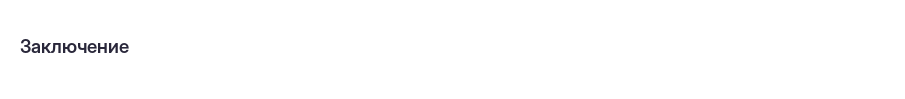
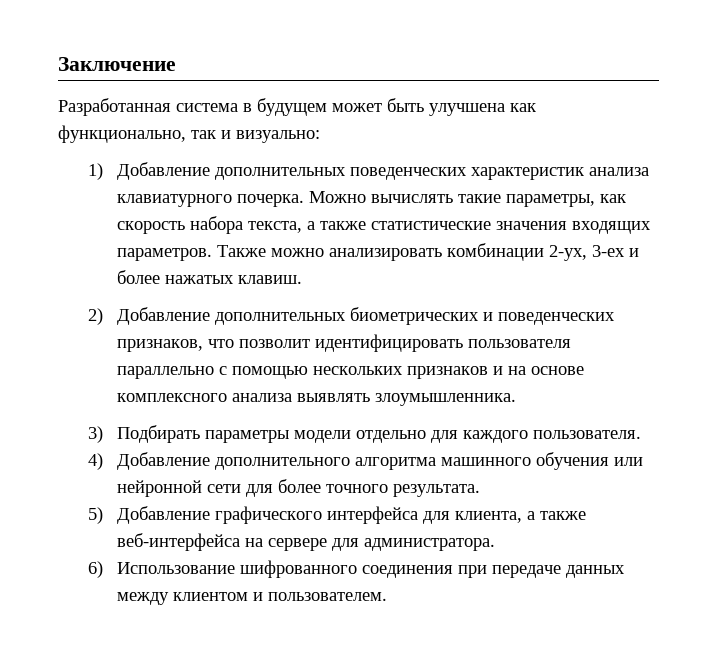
(129, 46) none -> [58,98,536,116] [58,125,320,143] [87,162,650,180] [117,191,627,207] [117,216,652,234] [117,243,640,261] [117,270,303,284] [87,307,616,325] [117,334,572,352] [117,366,585,379] [117,393,517,406] [87,425,642,443] [87,452,644,470] [117,479,481,497] [87,506,587,524] [117,533,496,551] [87,560,626,578] [117,592,388,605] // Разработанная система в будущем может быть улучшена как функционально, так и визуально: // 1) Добавление дополнительных поведенческих характеристик анализа клавиатурного почерка. Можно вычислять такие параметры, как скорость набора текста, а также статистические значения входящих параметров. Также можно анализировать комбинации 2-ух, 3-ех и более нажатых клавиш. // 2) Добавление дополнительных биометрических и поведенческих признаков, что позволит идентифицировать пользователя параллельно с помощью нескольких признаков и на основе комплексного анализа выявлять злоумышленника. // 3) Подбирать параметры модели отдельно для каждого пользователя. // 4) Добавление дополнительного алгоритма машинного обучения или нейронной сети для более точного результата. // 5) Добавление графического интерфейса для клиента, а также веб-интерфейса на сервере для администратора. // 6) Использование шифрованного соединения при передаче данных между клиентом и пользователем.

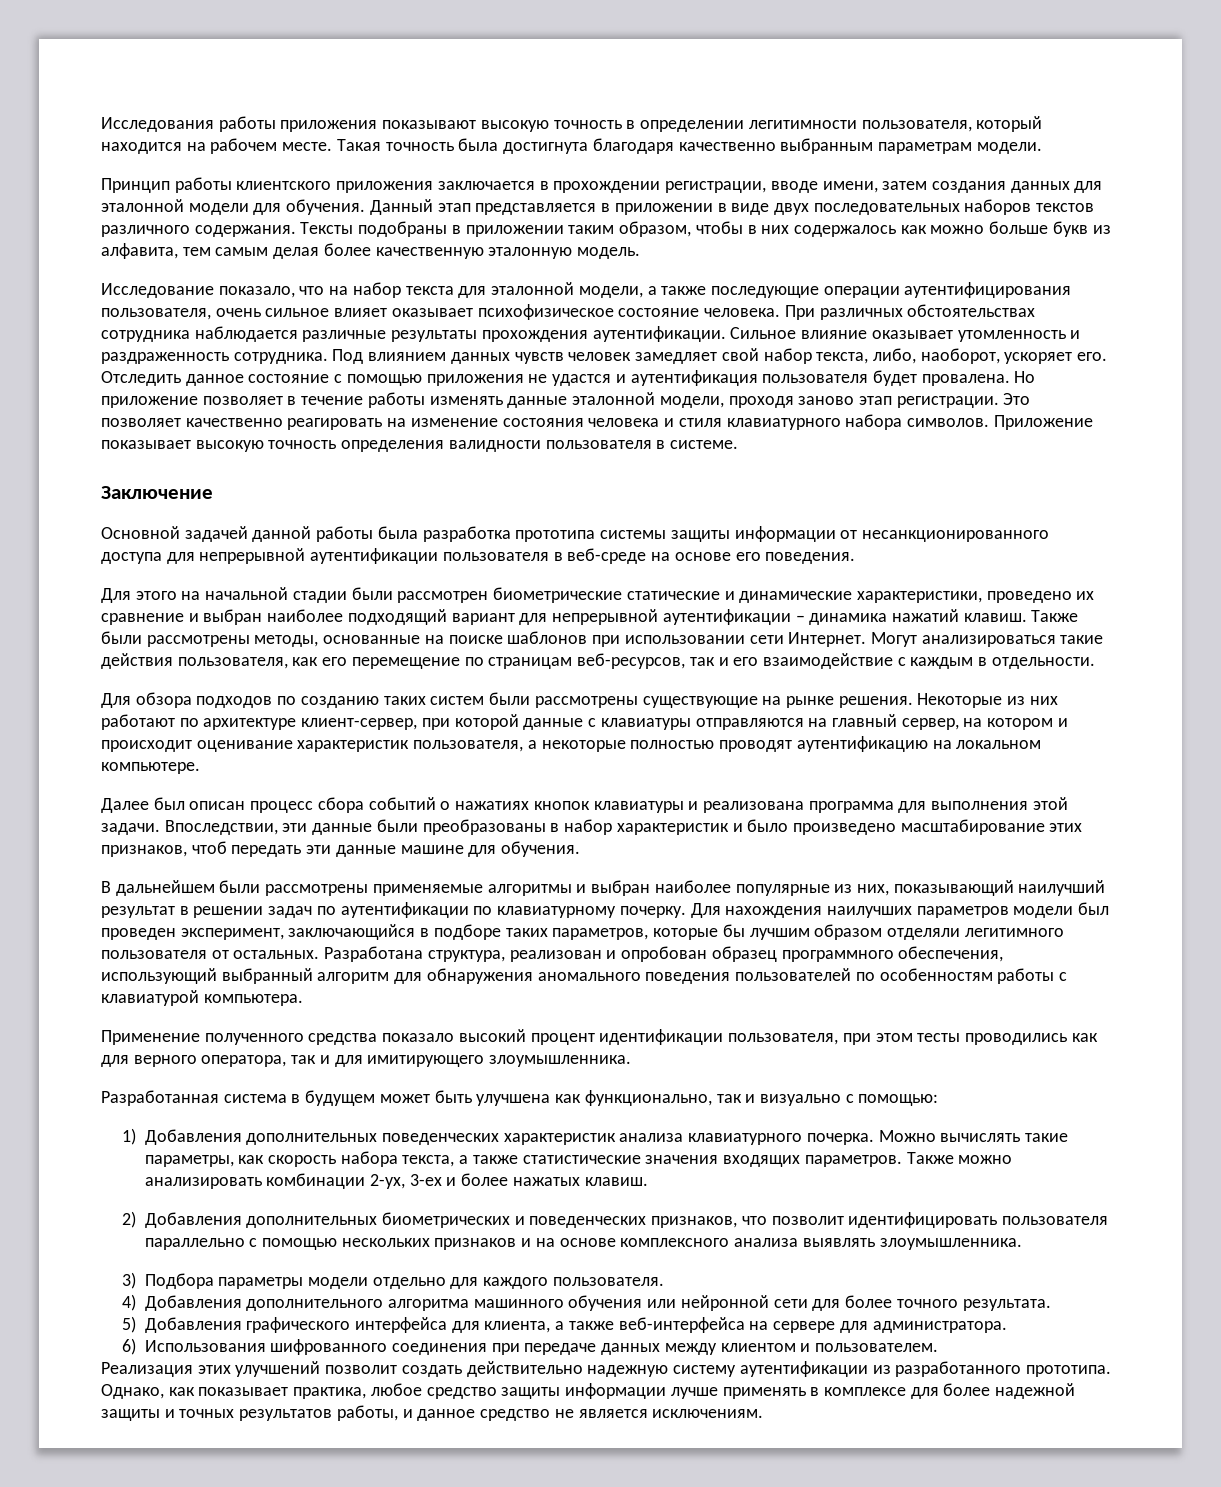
[58,57,176,71] Заключение -> [101,116,1043,132] [101,138,1042,154] [101,177,1103,193] [101,199,1095,215] [101,221,1111,237] [101,243,641,259] [101,282,1072,298] [101,304,1036,320] [101,326,1081,342] [101,348,1108,364] [101,370,1036,386] [101,392,1031,408] [101,414,1093,430] [101,440,739,452] [101,486,213,499] [101,526,1049,542] [101,548,856,564] [101,587,1095,603] [101,609,1079,625] [101,631,1104,647] [101,653,1095,669] [101,692,1058,708] [101,714,1068,730] [101,736,1042,752] [101,762,200,774] [101,797,1068,813] [101,819,1083,835] [101,841,581,857] [101,880,1106,896] [101,902,1110,918] [101,924,1064,940] [101,946,1004,962] [101,968,1067,984] [101,990,303,1006] [101,1029,1098,1045] [101,1055,632,1067] Исследования работы приложения показывают высокую точность в определении легитимности пользователя, который находится на рабочем месте. Такая точность была достигнута благодаря качественно выбранным параметрам модели. // Принцип работы клиентского приложения заключается в прохождении регистрации, вводе имени, затем создания данных для эталонной модели для обучения. Данный этап представляется в приложении в виде двух последовательных наборов текстов различного содержания. Тексты подобраны в приложении таким образом, чтобы в них содержалось как можно больше букв из алфавита, тем самым делая более качественную эталонную модель. // Исследование показало, что на набор текста для эталонной модели, а также последующие операции аутентифицирования пользователя, очень сильное влияет оказывает психофизическое состояние человека. При различных обстоятельствах сотрудника наблюдается различные результаты прохождения аутентификации. Сильное влияние оказывает утомленность и раздраженность сотрудника. Под влиянием данных чувств человек замедляет свой набор текста, либо, наоборот, ускоряет его. Отследить данное состояние с помощью приложения не удастся и аутентификация пользователя будет провалена. Но приложение позволяет в течение работы изменять данные эталонной модели, проходя заново этап регистрации. Это позволяет качественно реагировать на изменение состояния человека и стиля клавиатурного набора символов. Приложение показывает высокую точность определения валидности пользователя в системе. // Заключение // Основной задачей данной работы была разработка прототипа системы защиты информации от несанкционированного доступа для непрерывной аутентификации пользователя в веб-среде на основе его поведения. // Для этого на начальной стадии были рассмотрен биометрические статические и динамические характеристики, проведено их сравнение и выбран наиболее подходящий вариант для непрерывной аутентификации – динамика нажатий клавиш. Также были рассмотрены методы, основанные на поиске шаблонов при использовании сети Интернет. Могут анализироваться такие действия пользователя, как его перемещение по страницам веб-ресурсов, так и его взаимодействие с каждым в отдельности. // Для обзора подходов по созданию таких систем были рассмотрены существующие на рынке решения. Некоторые из них работают по архитектуре клиент-сервер, при которой данные с клавиатуры отправляются на главный сервер, на котором и происходит оценивание характеристик пользователя, а некоторые полностью проводят аутентификацию на локальном компьютере. // Далее был описан процесс сбора событий о нажатиях кнопок клавиатуры и реализована программа для выполнения этой задачи. Впоследствии, эти данные были преобразованы в набор характеристик и было произведено масштабирование этих признаков, чтоб передать эти данные машине для обучения. // В дальнейшем были рассмотрены применяемые алгоритмы и выбран наиболее популярные из них, показывающий наилучший результат в решении задач по аутентификации по клавиатурному почерку. Для нахождения наилучших параметров модели был проведен эксперимент, заключающийся в подборе таких параметров, которые бы лучшим образом отделяли легитимного пользователя от остальных. Разработана структура, реализован и опробован образец программного обеспечения, использующий выбранный алгоритм для обнаружения аномального поведения пользователей по особенностям работы с клавиатурой компьютера. // Применение полученного средства показало высокий процент идентификации пользователя, при этом тесты проводились как для верного оператора, так и для имитирующего злоумышленника.
[236,130,320,143] визуально: -> [759,1094,939,1106] визуально с помощью:
[117,162,211,180] Добавление -> [144,1129,242,1145] Добавления
[117,307,211,325] Добавление -> [144,1212,242,1228] Добавления
[117,425,201,443] Подбирать -> [144,1273,214,1289] Подбора
[117,452,211,470] Добавление -> [144,1295,242,1311] Добавления
[117,506,211,524] Добавление -> [144,1317,242,1333] Добавления
[117,562,236,574] Использование -> [144,1340,266,1352] Использования
(388, 596) none -> [101,1361,1111,1377] [101,1383,1076,1399] [101,1405,764,1421] // Реализация этих улучшений позволит создать действительно надежную систему аутентификации из разработанного прототипа. Однако, как показывает практика, любое средство защиты информации лучше применять в комплексе для более надежной защиты и точных результатов работы, и данное средство не является исключениям.

